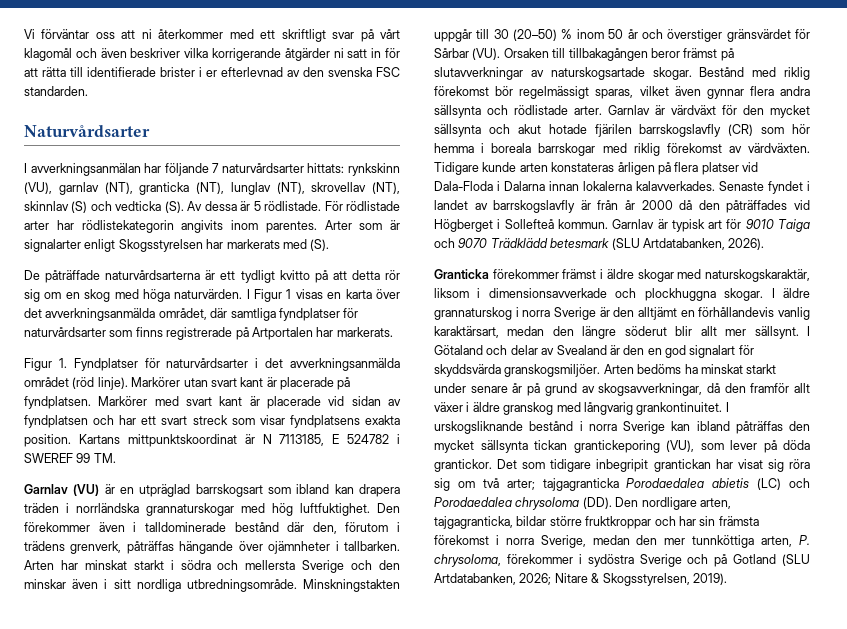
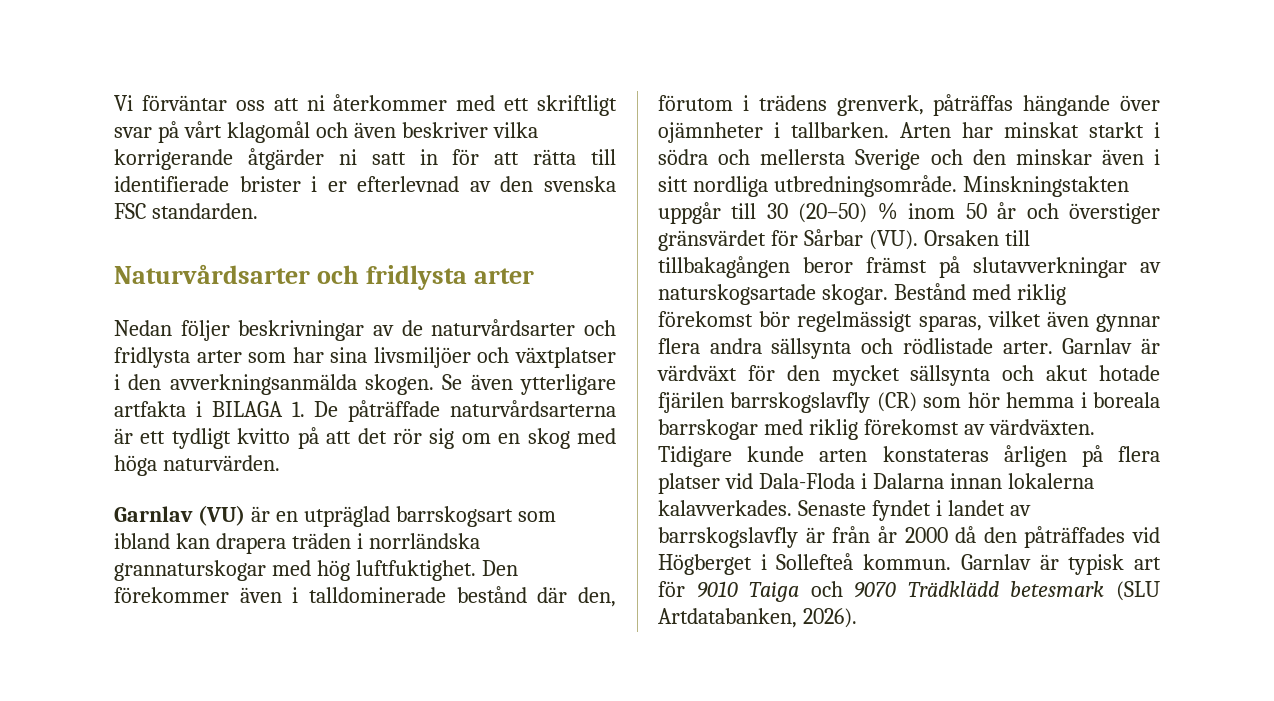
[24,163,400,176] [24,182,400,195] [24,201,401,213] [24,220,400,233] [24,239,330,252] // I avverkningsanmälan har följande 7 naturvårdsarter hittats: rynkskinn (VU), garnlav (NT), granticka (NT), lunglav (NT), skrovellav (NT), skinnlav (S) och vedticka (S). Av dessa är 5 rödlistade. För rödlistade arter har rödlistekategorin angivits inom parentes. Arter som är signalarter enligt Skogsstyrelsen har markerats med (S). // -> [316,265,534,290] [114,319,616,341] [114,347,616,368] [114,374,616,395] [114,401,305,417] och fridlysta arter // Nedan följer beskrivningar av de naturvårdsarter och fridlysta arter som har sina livsmiljöer och växtplatser i den avverkningsanmälda skogen. Se även ytterligare artfakta i BILAGA 1.
[351,270,380,280] detta -> [357,428,387,444] det
[246,289,400,302] [24,308,359,321] [24,327,393,340] [24,358,400,371] [24,377,351,390] [24,396,401,409] [24,415,400,428] [24,434,400,447] [24,453,116,463] I Figur 1 visas en karta över det avverkningsanmälda området, där samtliga fyndplatser för naturvårdsarter som finns registrerade på Artportalen har markerats. // Figur 1. Fyndplatser för naturvårdsarter i det avverkningsanmälda området (röd linje). Markörer utan svart kant är placerade på fyndplatsen. Markörer med svart kant är placerade vid sidan av fyndplatsen och har ett svart streck som visar fyndplatsens exakta position. Kartans mittpunktskoordinat är N 7113185, E 524782 i SWEREF 99 TM. -> (280, 463) none
[434,269,810,282] [434,288,810,301] [434,307,810,320] [434,326,811,339] [434,345,754,358] [434,364,777,377] [434,383,810,396] [434,402,729,415] [434,421,810,434] [434,440,810,453] [434,459,810,472] [434,478,810,491] [434,497,731,510] [434,516,759,529] [434,535,810,548] [434,554,810,567] [434,573,727,586] // Granticka förekommer främst i äldre skogar med naturskogskaraktär, liksom i dimensionsavverkade och plockhuggna skogar. I äldre grannaturskog i norra Sverige är den alltjämt en förhållandevis vanlig karaktärsart, medan den längre söderut blir allt mer sällsynt. I Götaland och delar av Svealand är den en god signalart för skyddsvärda granskogsmiljöer. Arten bedöms ha minskat starkt under senare år på grund av skogsavverkningar, då den framför allt växer i äldre granskog med långvarig grankontinuitet. I urskogsliknande bestånd i norra Sverige kan ibland påträffas den mycket sällsynta tickan grantickeporing (VU), som lever på döda grantickor. Det som tidigare inbegripit grantickan har visat sig röra sig om två arter; tajgagranticka Porodaedalea abietis (LC) och Porodaedalea chrysoloma (DD). Den nordligare arten, tajgagranticka, bildar större fruktkroppar och har sin främsta förekomst i norra Sverige, medan den mer tunnköttiga arten, P. chrysoloma, förekommer i sydöstra Sverige och på Gotland (SLU Artdatabanken, 2026; Nitare & Skogsstyrelsen, 2019). -> (857, 618) none

